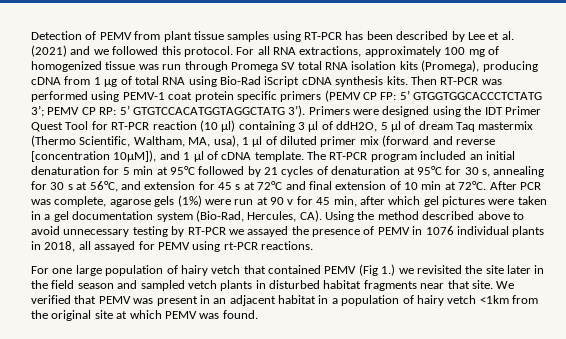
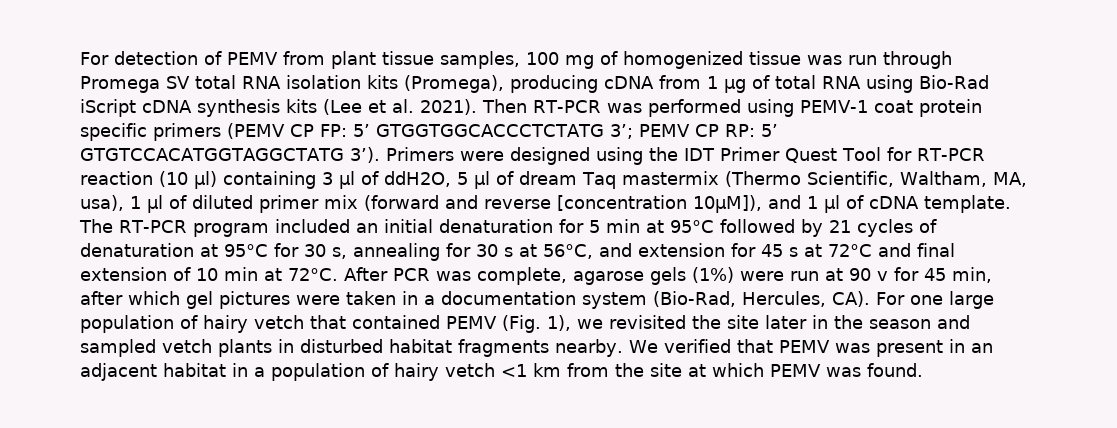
[31,31,82,40] Detection -> [80,51,198,65] For detection
[227,31,514,42] [31,45,441,57] samples using RT-PCR has been described by Lee et al. (2021) and we followed this protocol. For all RNA extractions, approximately -> [440,51,520,69] samples,
[386,76,408,85] kits. -> [286,99,477,115] kits (Lee et al. 2021).
[53,211,69,222] gel -> (435, 300) none
[325,211,524,222] [31,226,545,237] [31,241,313,252] Using the method described above to avoid unnecessary testing by RT-PCR we assayed the presence of PEMV in 1076 individual plants in 2018, all assayed for PEMV using rt-PCR reactions. // -> (870, 299) none
[358,264,396,276] (Fig 1.) -> [502,315,571,333] (Fig. 1),
[51,280,75,289] field -> (863, 322) none
[420,280,493,289] near that site. -> [555,339,623,357] nearby.
[479,295,509,304] <1km -> [501,363,561,377] <1 km
[51,310,92,321] original -> (644, 370) none

